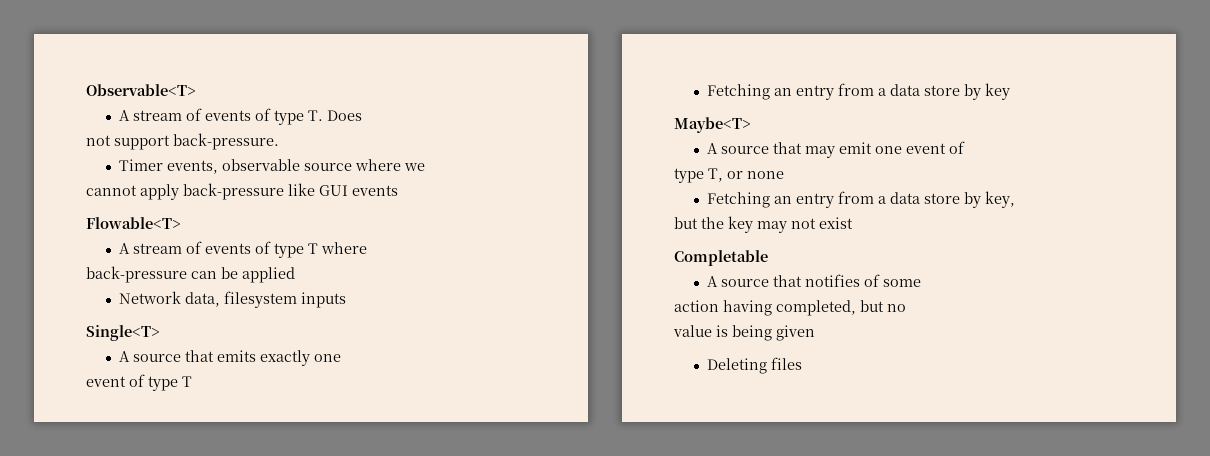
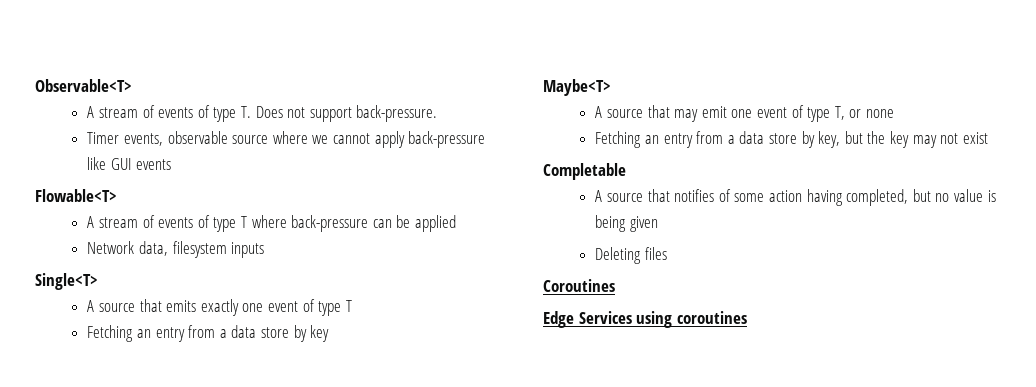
(362, 115) // -> (283, 112) none
(425, 167) // -> (329, 139) none
(367, 248) // -> (287, 221) none
(341, 358) // -> (264, 307) none
(965, 147) // -> (804, 111) none
(1015, 199) // -> (841, 139) none
(921, 283) // -> (765, 197) none
(906, 308) // -> (950, 197) none
(802, 363) none -> [543,279,615,292] [543,311,747,328] // Coroutines // Edge Services using coroutines

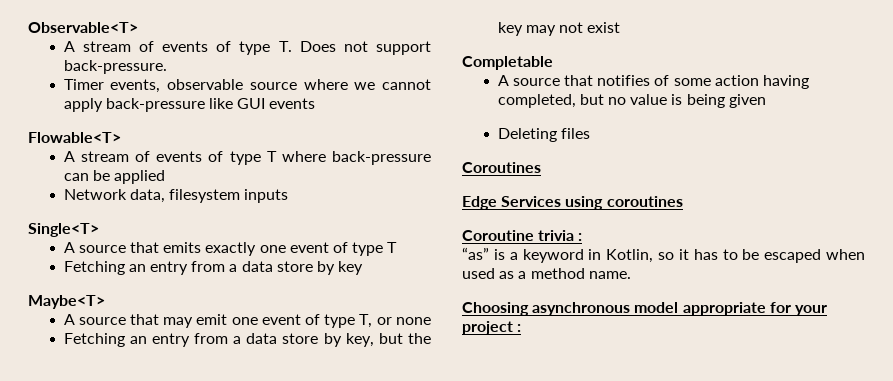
(747, 317) none -> [462,230,583,241] [462,247,865,263] [462,268,631,279] [462,302,827,316] [462,321,522,335] // Coroutine trivia : // “as” is a keyword in Kotlin, so it has to be escaped when used as a method name. // Choosing asynchronous model appropriate for your project :

